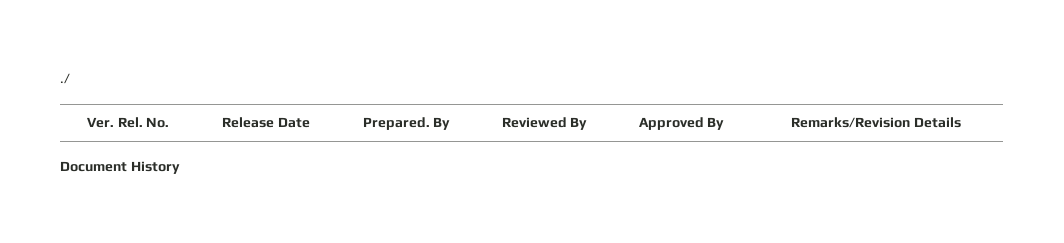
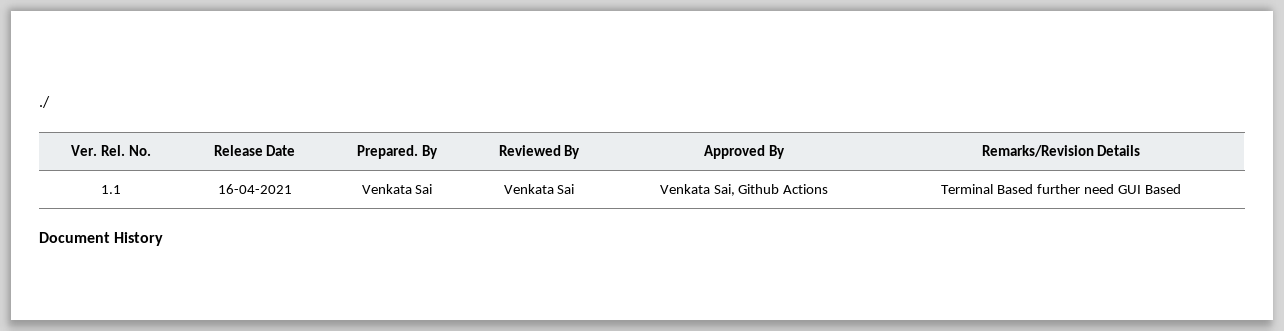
(961, 122) none -> [101,185,121,194] [217,184,292,194] [361,184,433,194] [503,184,575,194] [659,184,829,196] [941,184,1181,194] // 1.1 | 16-04-2021 | Venkata Sai | Venkata Sai | Venkata Sai, Github Actions | Terminal Based further need GUI Based

